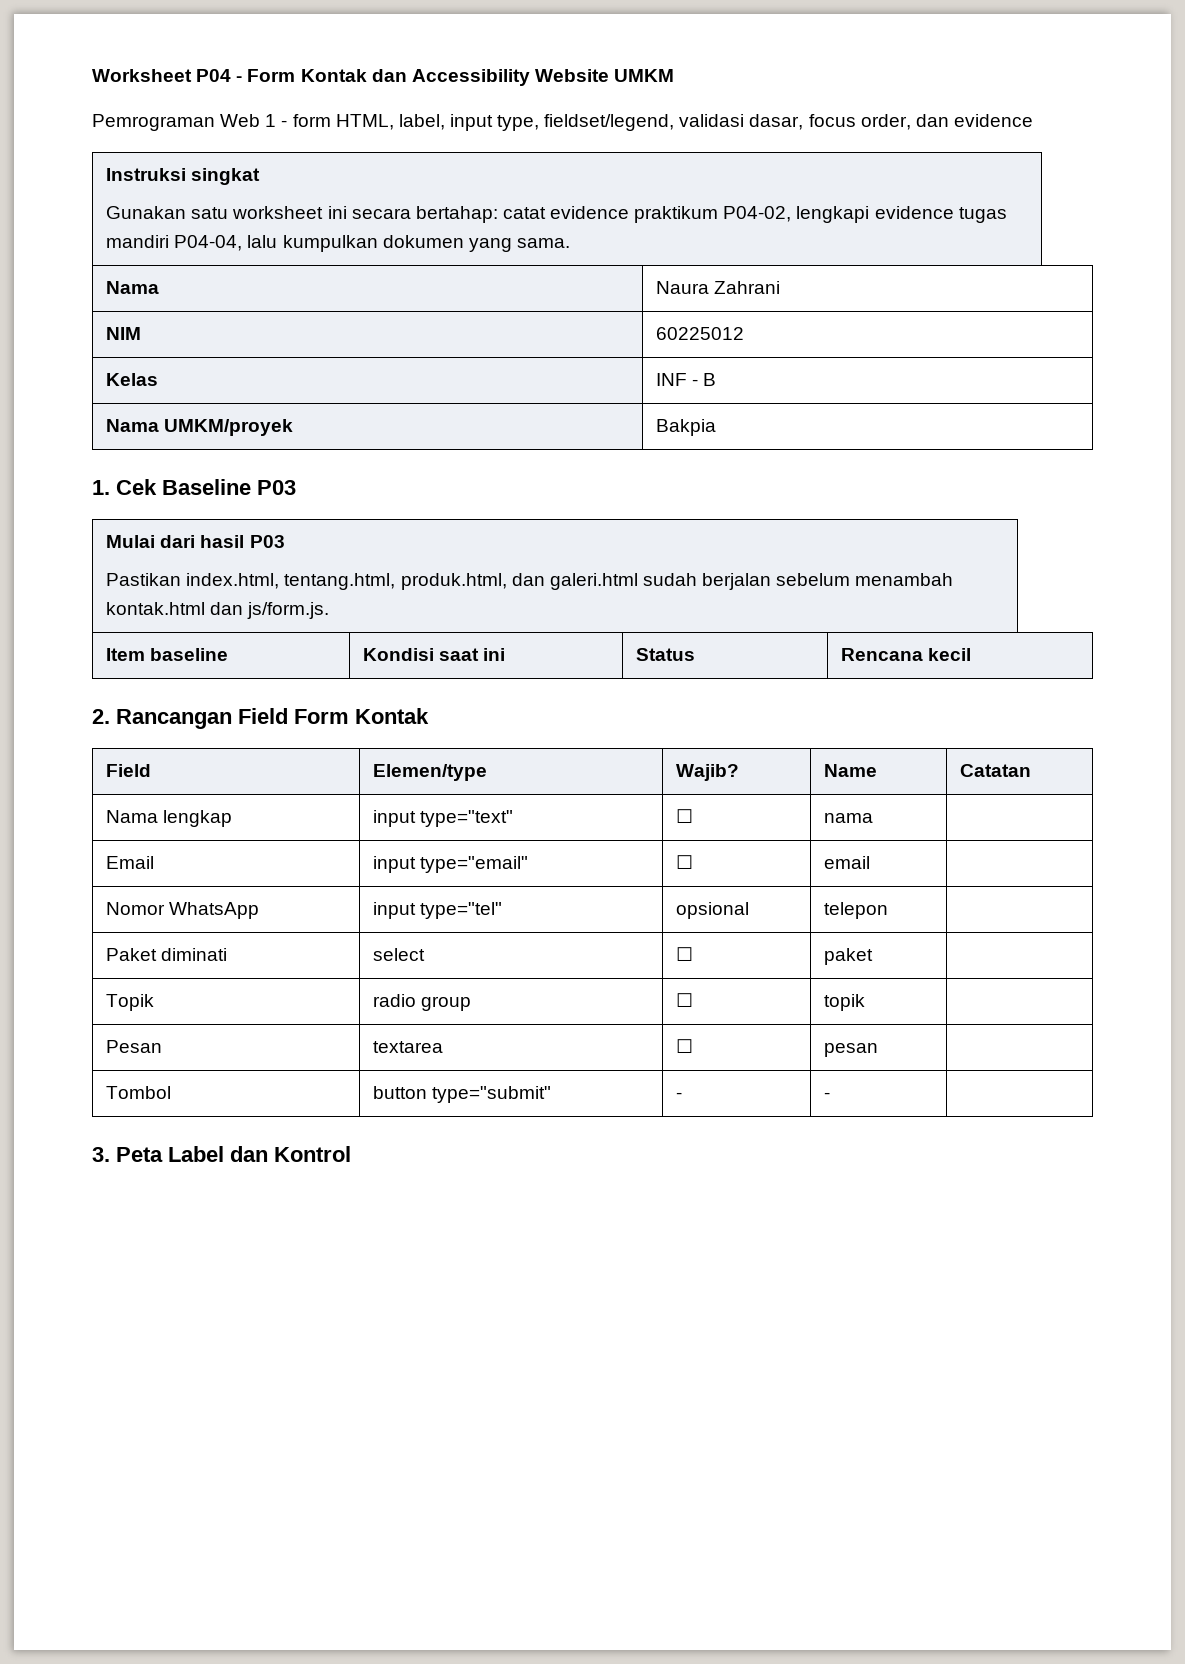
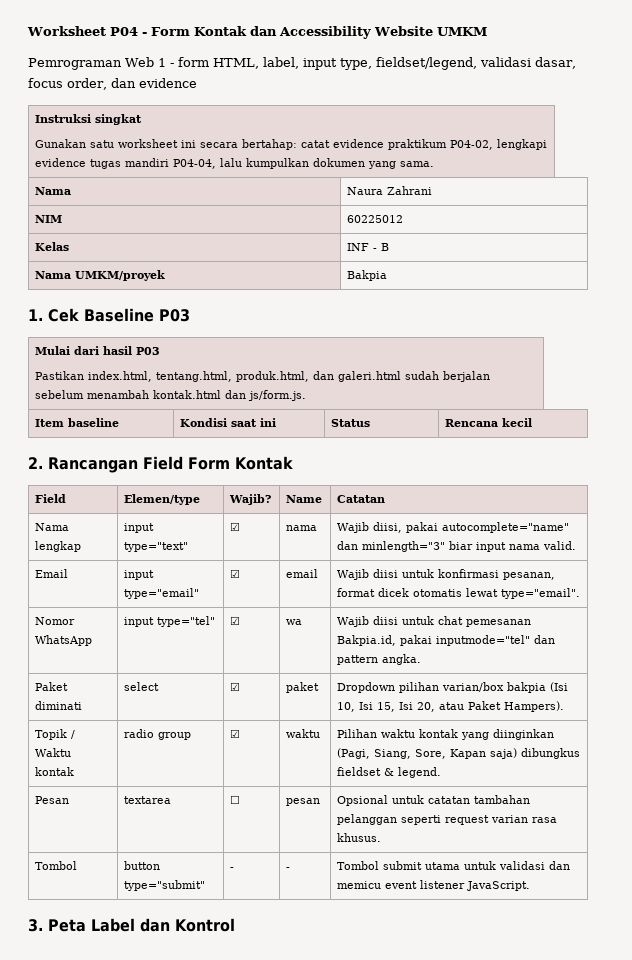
[676,809,694,823] ☐ -> [230,522,241,531] ☑
(874, 818) none -> [337,522,570,533] [337,541,577,552] Wajib diisi, pakai autocomplete="name" dan minlength="3" biar input nama valid.
[676,855,694,869] ☐ -> [230,569,241,578] ☑
[106,902,260,919] [373,902,503,919] [676,902,750,919] [824,902,889,919] // Nomor WhatsApp | input type="tel" | opsional | telepon | -> [337,569,556,580] [337,588,581,599] [35,617,76,625] [35,635,93,646] [124,616,216,627] [230,616,241,625] [286,619,303,625] [337,616,532,627] [337,635,556,646] [337,654,422,665] Wajib diisi untuk konfirmasi pesanan, format dicek otomatis lewat type="email". // Nomor WhatsApp | input type="tel" | ☑ | wa | Wajib diisi untuk chat pemesanan Bakpia.id, pakai inputmode="tel" dan pattern angka.
[676,947,694,961] ☐ -> [230,682,241,691] ☑
[106,994,155,1011] [373,994,472,1011] [676,993,694,1007] [824,994,866,1011] [106,1040,163,1053] [373,1041,444,1053] [676,1039,694,1053] [824,1043,879,1057] // Topik | radio group | ☐ | topik | // Pesan | textarea | ☐ | pesan | -> [337,682,569,693] [337,701,565,712] [35,729,76,740] [35,748,72,757] [35,767,75,776] [124,729,192,740] [230,729,241,738] [286,729,321,738] [337,729,555,740] [337,748,581,759] [337,767,442,778] [35,796,70,804] [124,796,172,804] [230,795,241,804] [286,798,321,806] [337,795,531,806] [337,814,558,825] [337,833,382,842] Dropdown pilihan varian/box bakpia (Isi 10, Isi 15, Isi 20, atau Paket Hampers). // Topik / Waktu kontak | radio group | ☑ | waktu | Pilihan waktu kontak yang diinginkan (Pagi, Siang, Sore, Kapan saja) dibungkus fieldset & legend. // Pesan | textarea | ☐ | pesan | Opsional untuk catatan tambahan pelanggan seperti request varian rasa khusus.
(831, 1095) none -> [337,861,571,870] [337,880,531,891] Tombol submit utama untuk validasi dan memicu event listener JavaScript.

